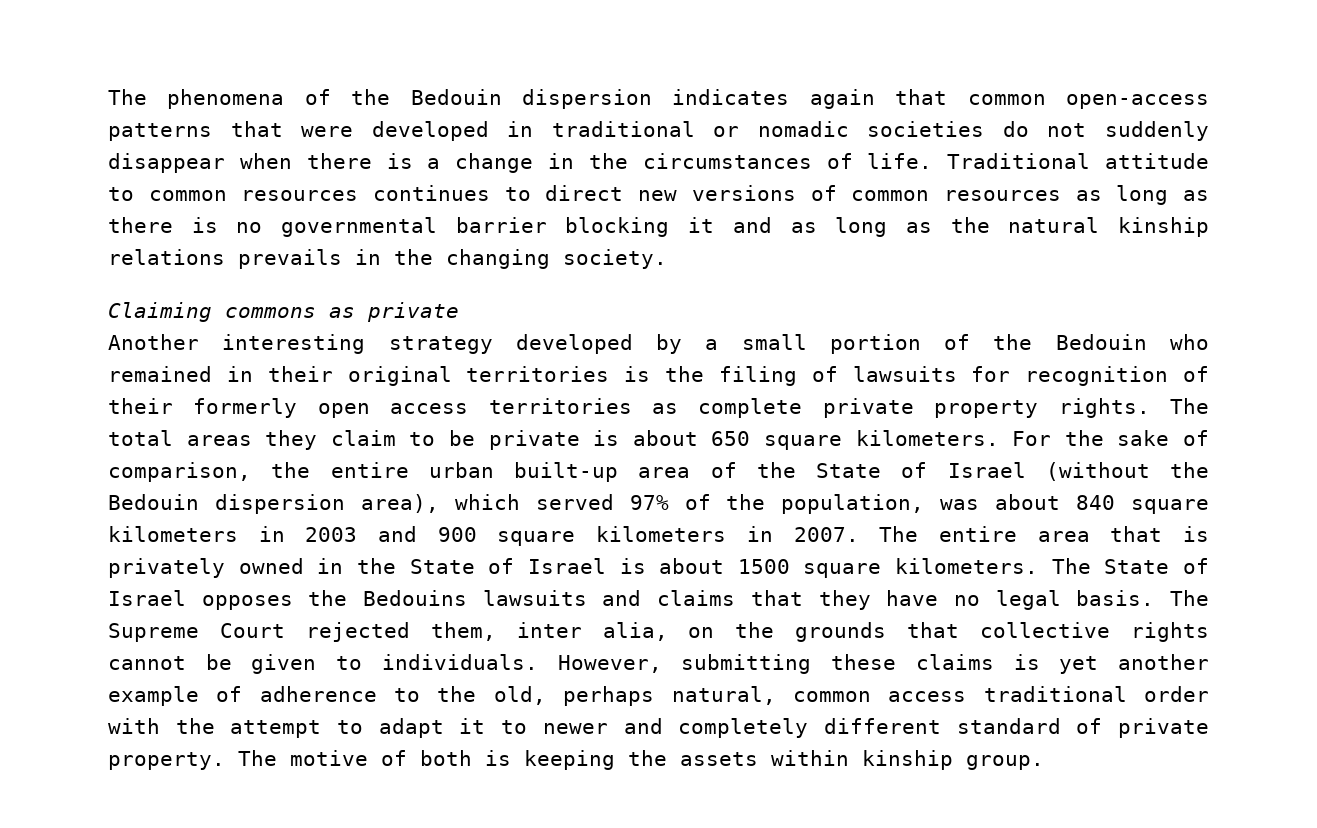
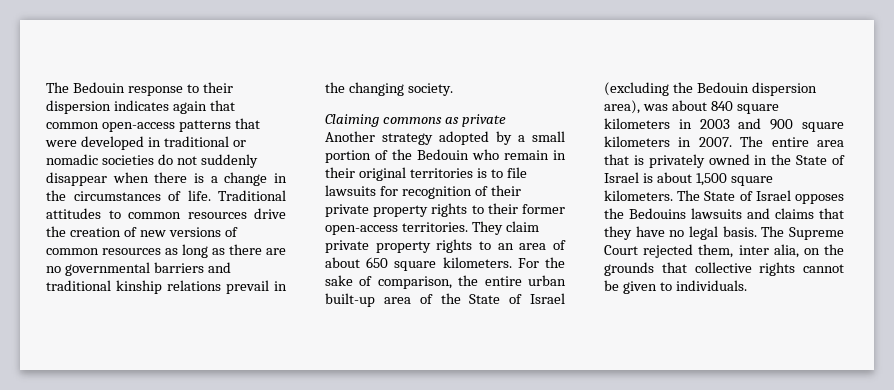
[108,89,502,109] The phenomena of the Bedouin -> [46,82,233,96] The Bedouin response to their
[1105,153,1209,169] attitude -> [46,208,101,219] attitudes
[373,185,624,201] continues to direct -> [254,208,286,219] [46,226,137,237] drive the creation of
[191,217,218,233] is -> [266,248,286,255] are
[455,217,1100,237] barrier blocking it and as long as the natural -> [153,262,231,273] [46,280,111,291] barriers and traditional
[238,249,342,269] prevails -> [226,280,269,294] prevail
[222,334,633,354] interesting strategy developed -> [382,131,489,145] strategy adopted
[108,366,212,382] remained -> [504,150,549,160] remain
[665,366,838,386] the filing of -> [490,167,527,178] to file
[193,398,1209,418] [108,430,620,450] formerly open access territories as complete private property rights. The total areas they claim to be private is -> [325,203,565,217] [325,221,539,235] [325,239,566,253] private property rights to their former open-access territories. They claim private property rights to an area of
[1045,462,1150,481] (without -> [604,82,669,96] (excluding
[454,494,925,514] which served 97% of the population, -> (640, 107) none
[737,559,790,574] 1500 -> [695,173,727,186] 1,500
[557,654,1209,674] [108,686,1209,706] [108,718,1210,738] [108,750,1044,770] However, submitting these claims is yet another example of adherence to the old, perhaps natural, common access traditional order with the attempt to adapt it to newer and completely different standard of private property. The motive of both is keeping the assets within kinship group. -> (747, 285) none

